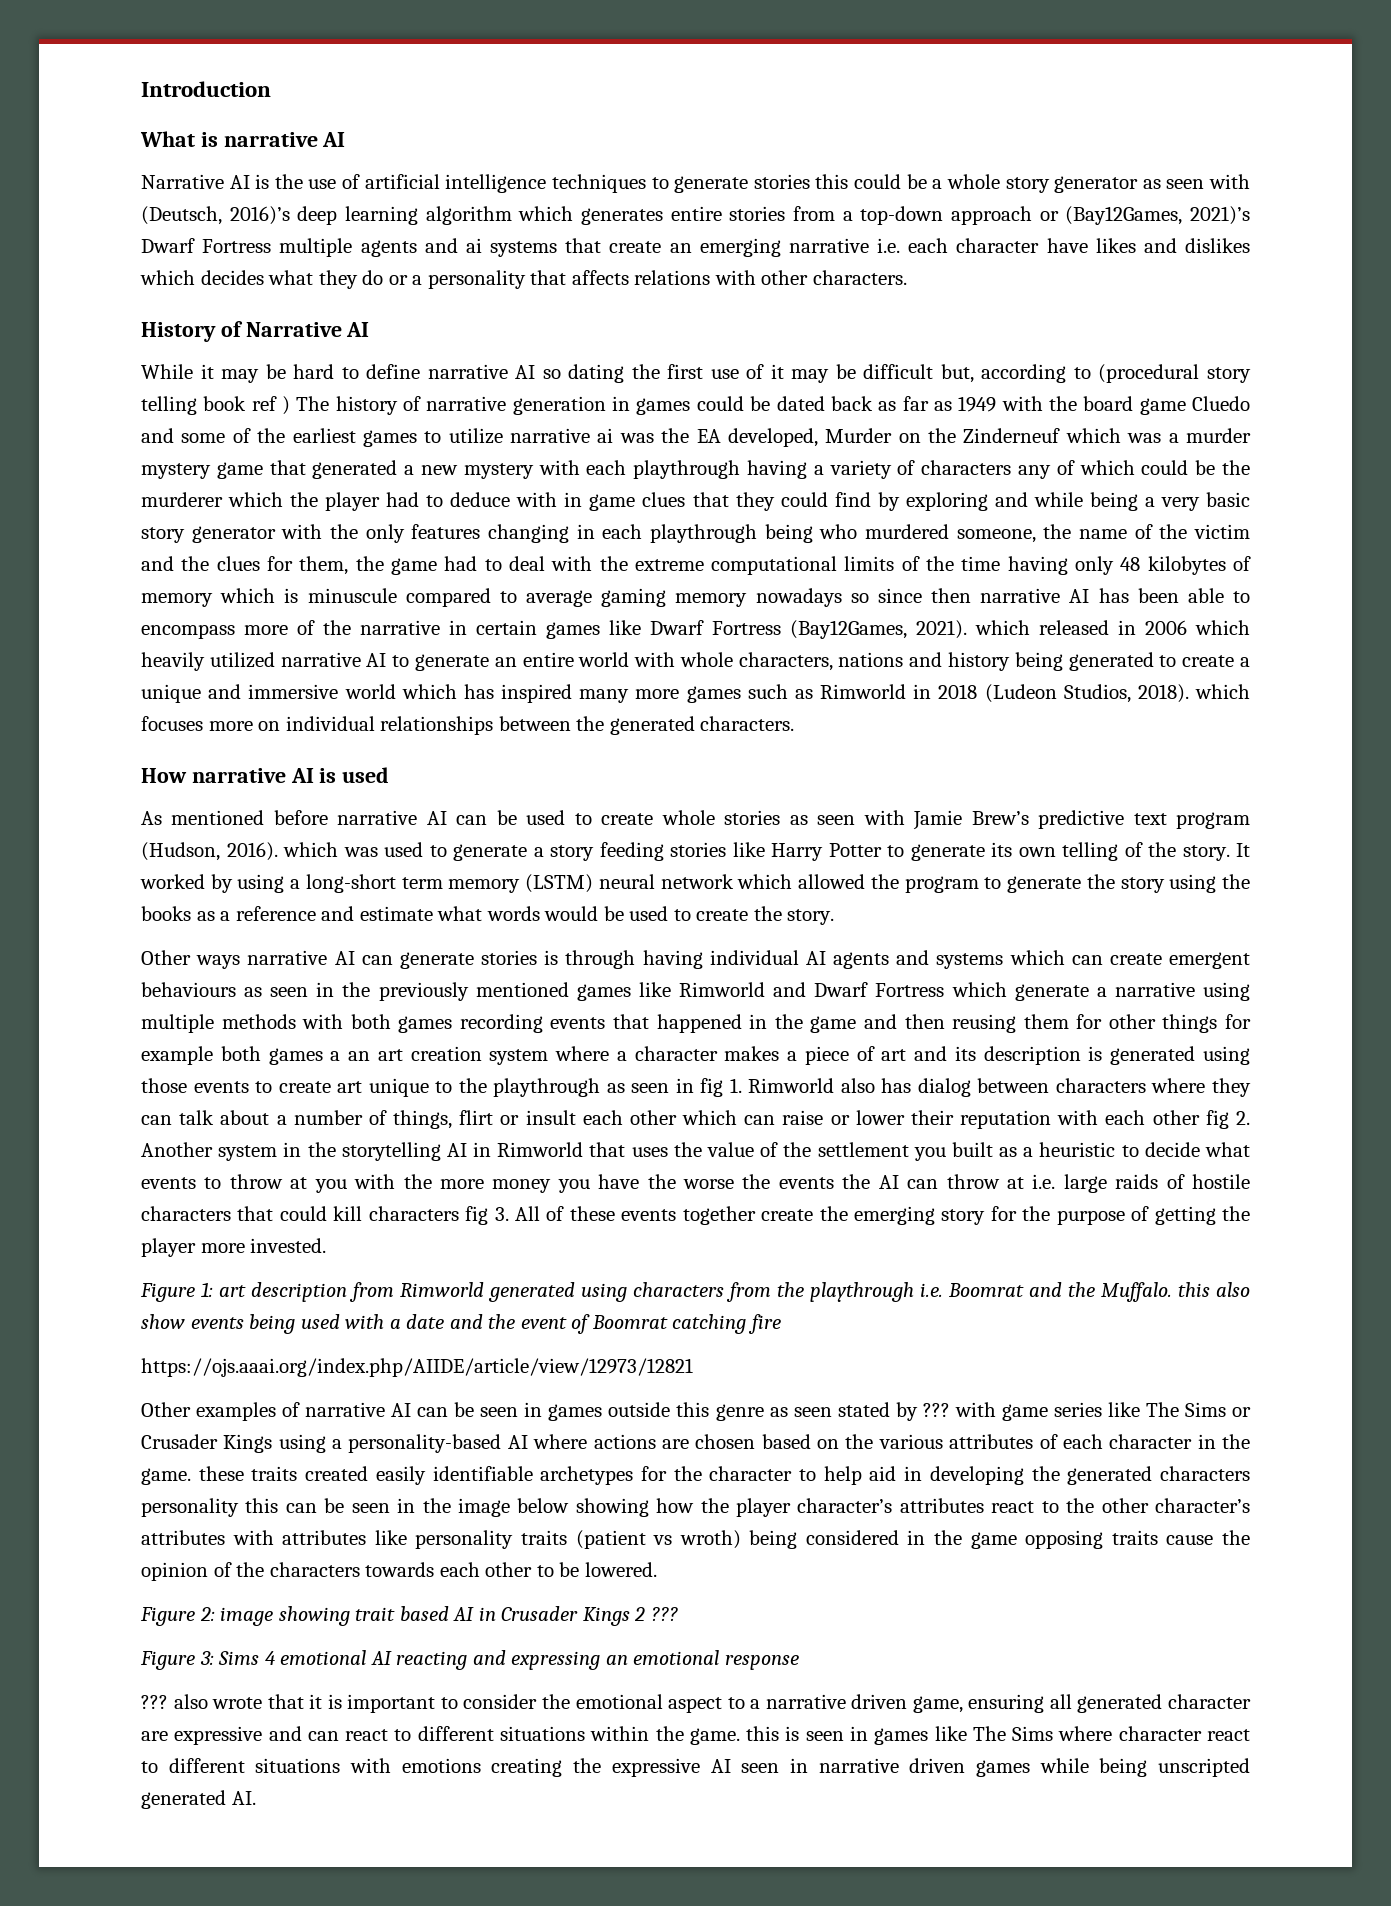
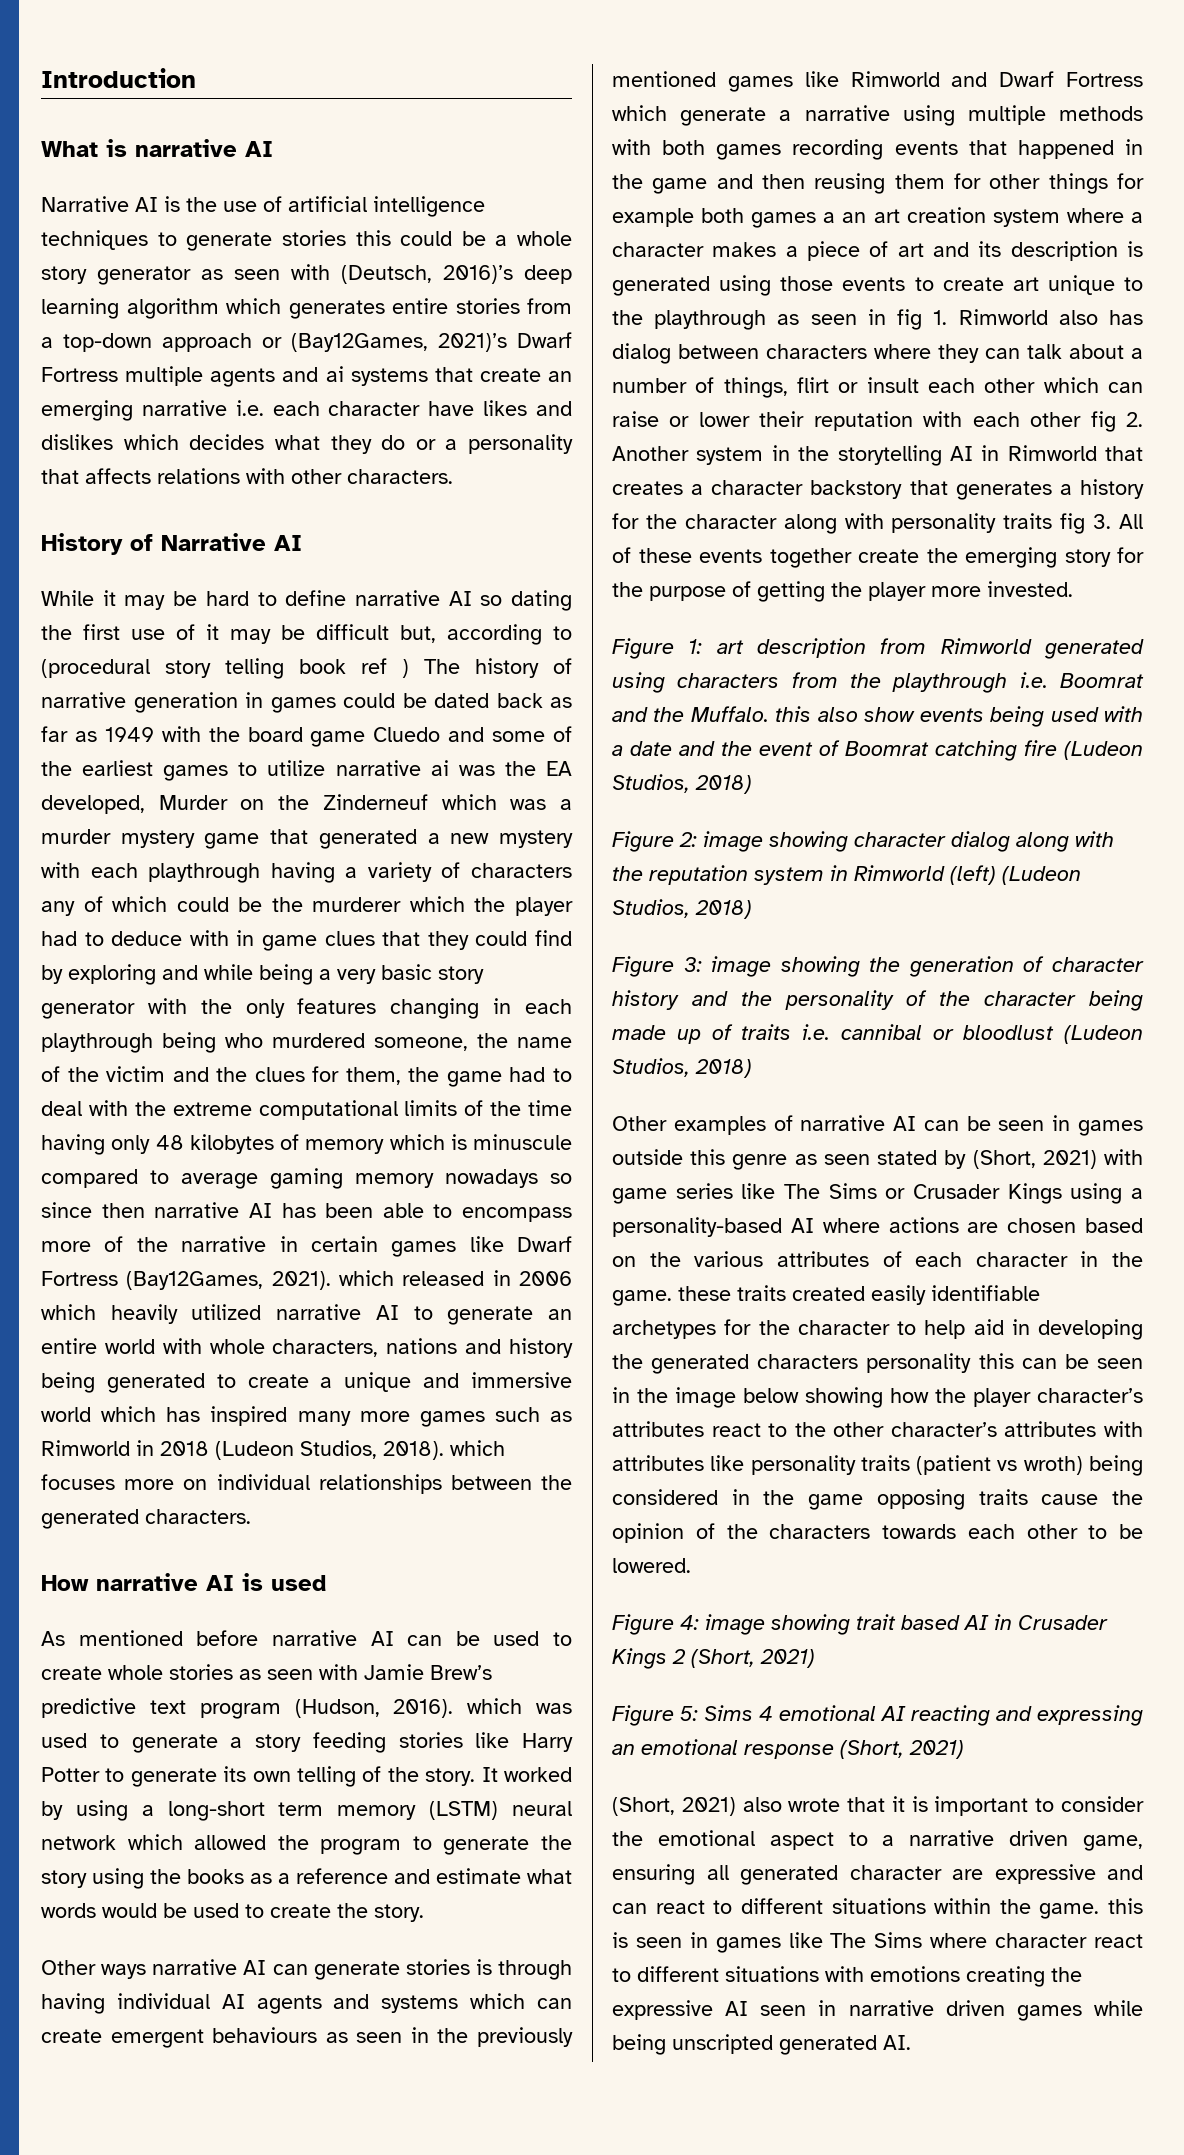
[631,1142,1250,1161] [141,1174,1250,1193] [141,1206,459,1221] uses the value of the settlement you built as a heuristic to decide what events to throw at you with the more money you have the worse the events the AI can throw at i.e. large raids of hostile characters that could kill characters -> [612,479,1144,500] [612,513,1053,534] creates a character backstory that generates a history for the character along with personality traits
[141,1358,693,1377] // https://ojs.aaai.org/index.php/AIIDE/article/view/12973/12821 -> [1064,741,1143,760] [612,774,752,794] [612,831,1114,852] [612,865,1081,885] [612,899,752,919] [612,956,1144,977] [612,990,1143,1011] [612,1024,1143,1044] [612,1058,752,1078] (Ludeon Studios, 2018) // Figure 2: image showing character dialog along with the reputation system in Rimworld (left) (Ludeon Studios, 2018) // Figure 3: image showing the generation of character history and the personality of the character being made up of traits i.e. cannibal or bloodlust (Ludeon Studios, 2018)
[922,1403,950,1417] ??? -> [972,1150,1097,1169] (Short, 2021)
[199,1607,215,1621] 2: -> [680,1615,699,1630] 4:
[650,1607,678,1621] [140,1651,214,1670] ??? // Figure 3: -> [691,1649,815,1668] [612,1705,698,1726] (Short, 2021) // Figure 5:
[141,1695,168,1709] // ??? -> [840,1740,964,1759] [612,1797,736,1816] (Short, 2021) // (Short, 2021)

